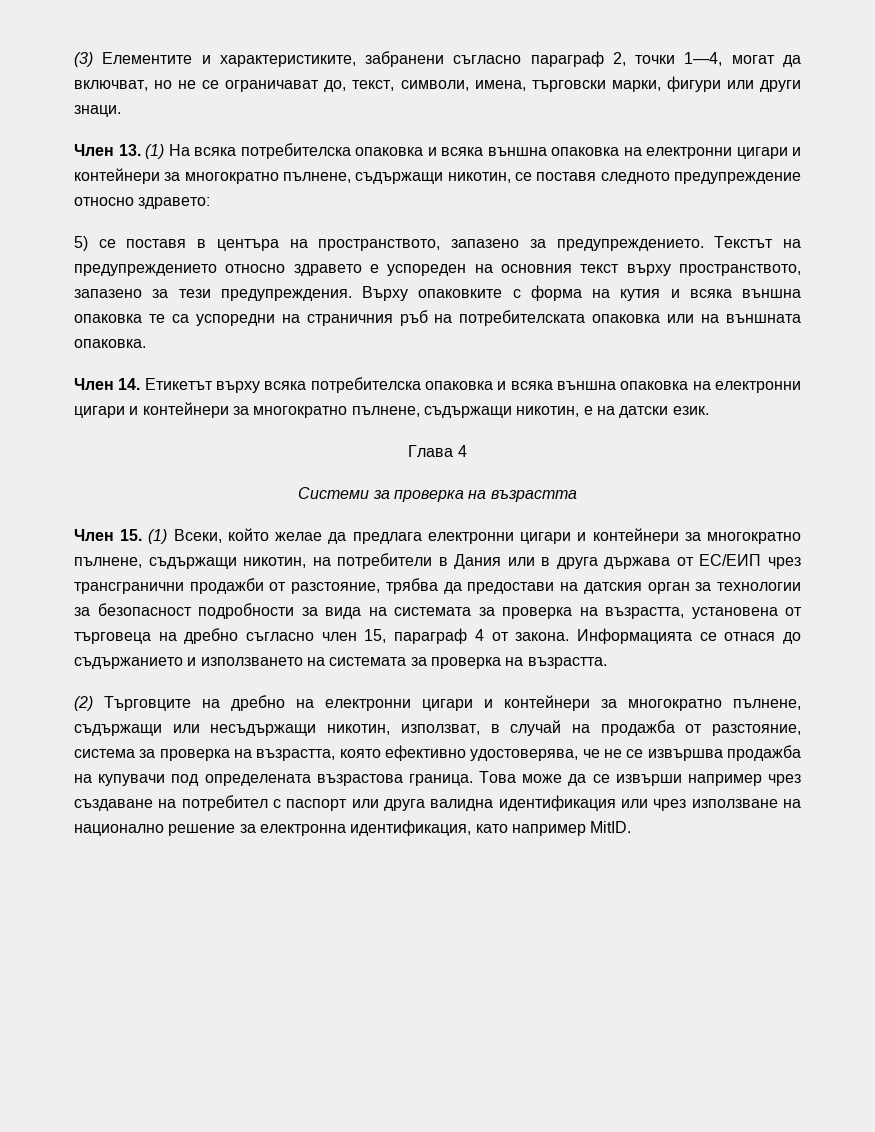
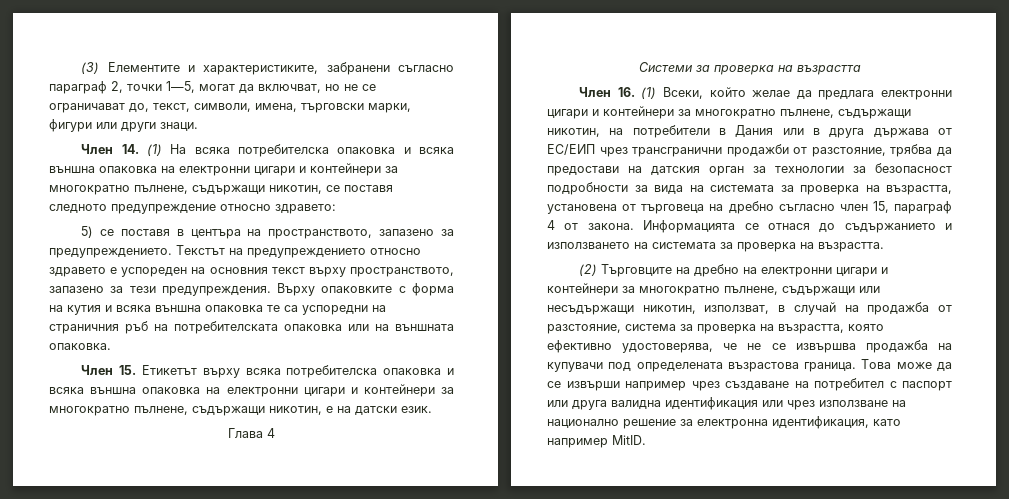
[684,52,723,66] 1—4, -> [166,81,195,93] 1—5,
[118,144,141,156] 13. -> [121,144,139,154] 14.
[118,378,141,390] 14. -> [119,365,137,375] 15.
[120,529,143,541] 15. -> [617,87,635,97] 16.

